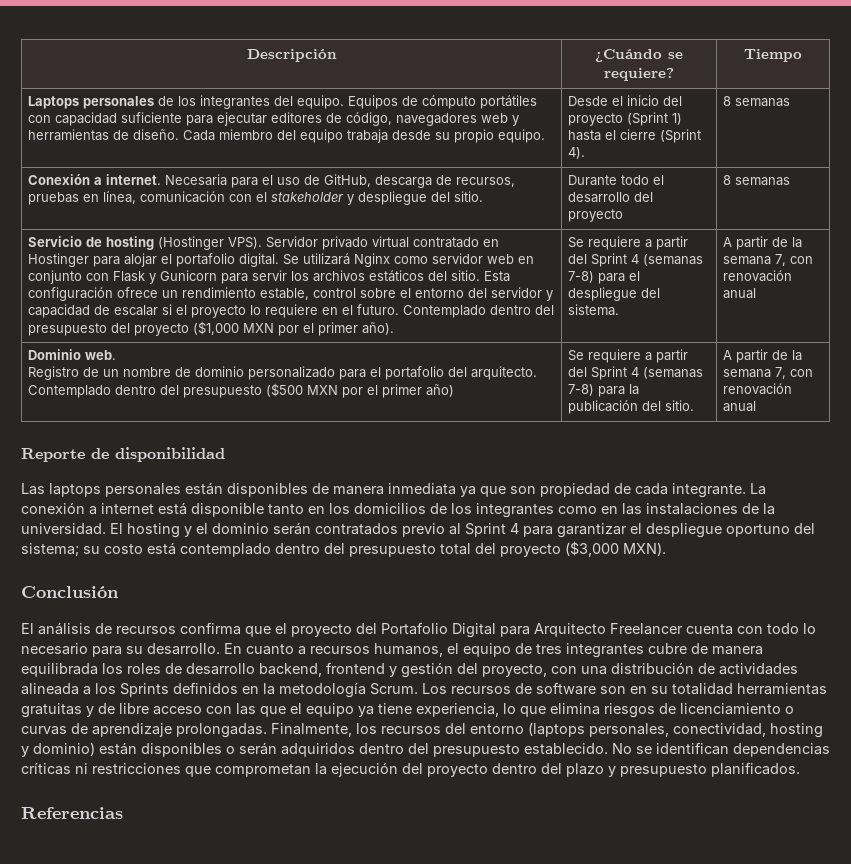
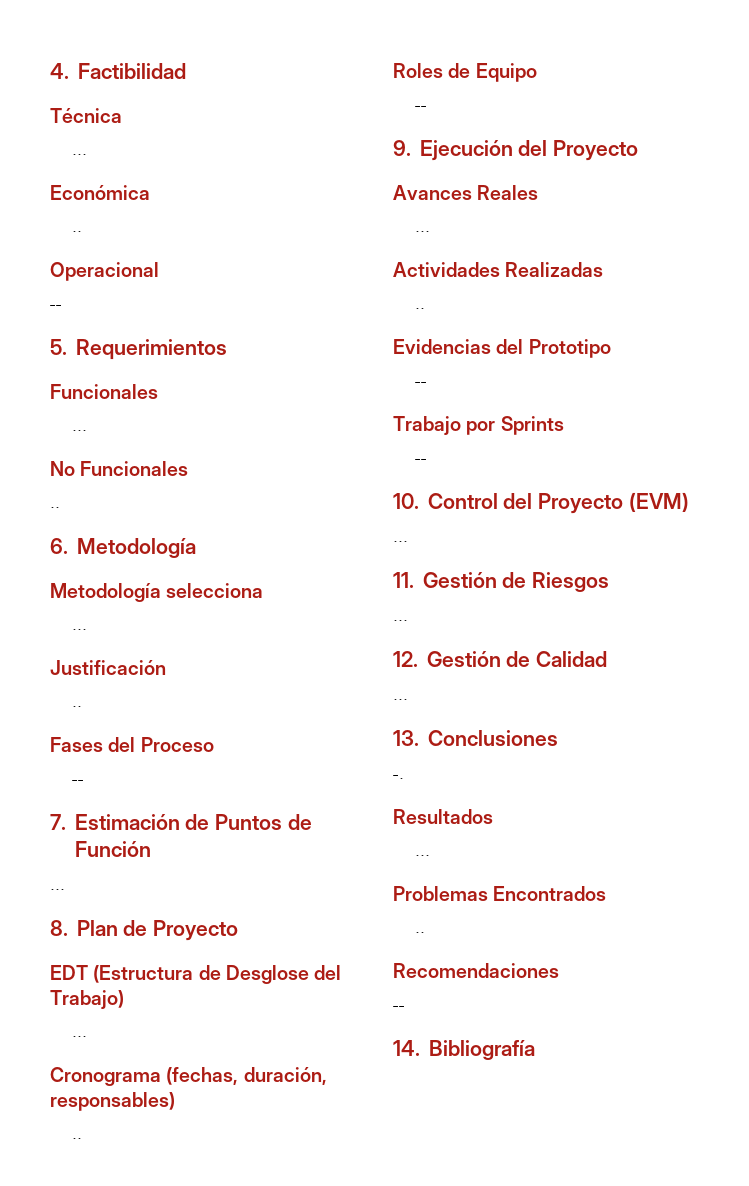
[246,49,337,62] [595,49,683,62] [604,68,674,81] [744,49,802,62] [28,95,538,109] [28,112,520,126] [28,129,546,143] [568,95,683,106] [568,112,683,126] [568,129,702,143] [568,147,586,159] [723,96,791,107] [28,174,516,188] [28,191,484,205] [568,175,665,186] [568,192,654,203] [568,209,624,222] [723,175,791,186] [28,236,500,250] [28,253,535,267] [28,270,511,284] [28,287,554,301] [28,304,555,318] [28,321,395,336] [568,236,689,250] [568,253,704,267] [568,271,641,284] [568,287,661,301] [568,304,620,316] [723,236,803,250] [723,254,814,266] [723,270,793,282] [723,288,757,299] [28,349,117,360] [28,366,538,380] [28,383,455,398] [568,349,689,363] [568,366,704,380] [568,384,640,397] [568,400,695,414] [723,349,803,363] [723,367,814,379] [723,383,793,395] [723,401,757,412] [21,447,225,462] [21,482,766,498] [21,502,775,518] [21,522,815,538] [21,541,666,557] [21,586,119,598] [21,622,816,638] [21,643,763,658] [21,662,798,678] [21,682,827,698] [21,703,794,718] [21,722,823,738] [21,742,830,757] [21,762,800,777] [21,807,123,819] Descripción | ¿Cuándo se requiere? | Tiempo // Laptops personales de los integrantes del equipo. Equipos de cómputo portátiles con capacidad suficiente para ejecutar editores de código, navegadores web y herramientas de diseño. Cada miembro del equipo trabaja desde su propio equipo. | Desde el inicio del proyecto (Sprint 1) hasta el cierre (Sprint 4). | 8 semanas // Conexión a internet. Necesaria para el uso de GitHub, descarga de recursos, pruebas en línea, comunicación con el stakeholder y despliegue del sitio. | Durante todo el desarrollo del proyecto | 8 semanas // Servicio de hosting (Hostinger VPS). Servidor privado virtual contratado en Hostinger para alojar el portafolio digital. Se utilizará Nginx como servidor web en conjunto con Flask y Gunicorn para servir los archivos estáticos del sitio. Esta configuración ofrece un rendimiento estable, control sobre el entorno del servidor y capacidad de escalar si el proyecto lo requiere en el futuro. Contemplado dentro del presupuesto del proyecto ($1,000 MXN por el primer año). | Se requiere a partir del Sprint 4 (semanas 7-8) para el despliegue del sistema. | A partir de la semana 7, con renovación anual // Dominio web. // Registro de un nombre de dominio personalizado para el portafolio del arquitecto. Contemplado dentro del presupuesto ($500 MXN por el primer año) | Se requiere a partir del Sprint 4 (semanas 7-8) para la publicación del sitio. | A partir de la semana 7, con renovación anual // Reporte de disponibilidad // Las laptops personales están disponibles de manera inmediata ya que son propiedad de cada integrante. La conexión a internet está disponible tanto en los domicilios de los integrantes como en las instalaciones de la universidad. El hosting y el dominio serán contratados previo al Sprint 4 para garantizar el despliegue oportuno del sistema; su costo está contemplado dentro del presupuesto total del proyecto ($3,000 MXN). // Conclusión // El análisis de recursos confirma que el proyecto del Portafolio Digital para Arquitecto Freelancer cuenta con todo lo necesario para su desarrollo. En cuanto a recursos humanos, el equipo de tres integrantes cubre de manera equilibrada los roles de desarrollo backend, frontend y gestión del proyecto, con una distribución de actividades alineada a los Sprints definidos en la metodología Scrum. Los recursos de software son en su totalidad herramientas gratuitas y de libre acceso con las que el equipo ya tiene experiencia, lo que elimina riesgos de licenciamiento o curvas de aprendizaje prolongadas. Finalmente, los recursos del entorno (laptops personales, conectividad, hosting y dominio) están disponibles o serán adquiridos dentro del presupuesto establecido. No se identifican dependencias críticas ni restricciones que comprometan la ejecución del proyecto dentro del plazo y presupuesto planificados. // Referencias -> [50,63,186,79] [50,108,122,123] [72,154,88,155] [50,185,150,200] [72,231,83,232] [50,262,159,281] [50,305,62,309] [50,339,227,360] [50,384,158,399] [72,430,88,431] [50,461,189,476] [50,507,60,508] [50,538,196,558] [50,583,264,602] [72,629,88,630] [50,660,166,675] [72,706,83,707] [50,737,214,752] [72,780,85,784] [50,814,312,830] [74,841,151,857] [50,889,65,890] [50,920,239,941] [50,965,342,984] [50,990,124,1009] [72,1036,88,1037] [50,1067,327,1086] [50,1092,175,1111] [72,1138,83,1139] [393,63,537,82] [415,106,428,110] [393,140,639,161] [393,185,539,200] [415,231,431,232] [393,262,604,277] [415,308,426,309] [393,339,611,358] [415,382,428,386] [393,416,564,435] [415,459,428,463] [393,492,689,514] [393,541,408,542] [393,572,610,592] [393,620,408,621] [393,651,608,667] [393,699,408,700] [393,730,558,746] [393,775,404,779] [393,809,493,824] [415,855,431,856] [393,886,607,901] [415,932,426,933] [393,963,559,978] [393,1006,405,1010] [393,1040,535,1060] 4. Factibilidad // Técnica // … // Económica // .. // Operacional // -- // 5. Requerimientos // Funcionales // … // No Funcionales // .. // 6. Metodología // Metodología selecciona // … // Justificación // .. // Fases del Proceso // -- // 7. Estimación de Puntos de Función // ... // 8. Plan de Proyecto // EDT (Estructura de Desglose del Trabajo) // … // Cronograma (fechas, duración, responsables) // .. // Roles de Equipo // -- // 9. Ejecución del Proyecto // Avances Reales // … // Actividades Realizadas // .. // Evidencias del Prototipo // -- // Trabajo por Sprints // -- // 10. Control del Proyecto (EVM) // ... // 11. Gestión de Riesgos // ... // 12. Gestión de Calidad // ... // 13. Conclusiones // -. // Resultados // … // Problemas Encontrados // .. // Recomendaciones // -- // 14. Bibliografía

